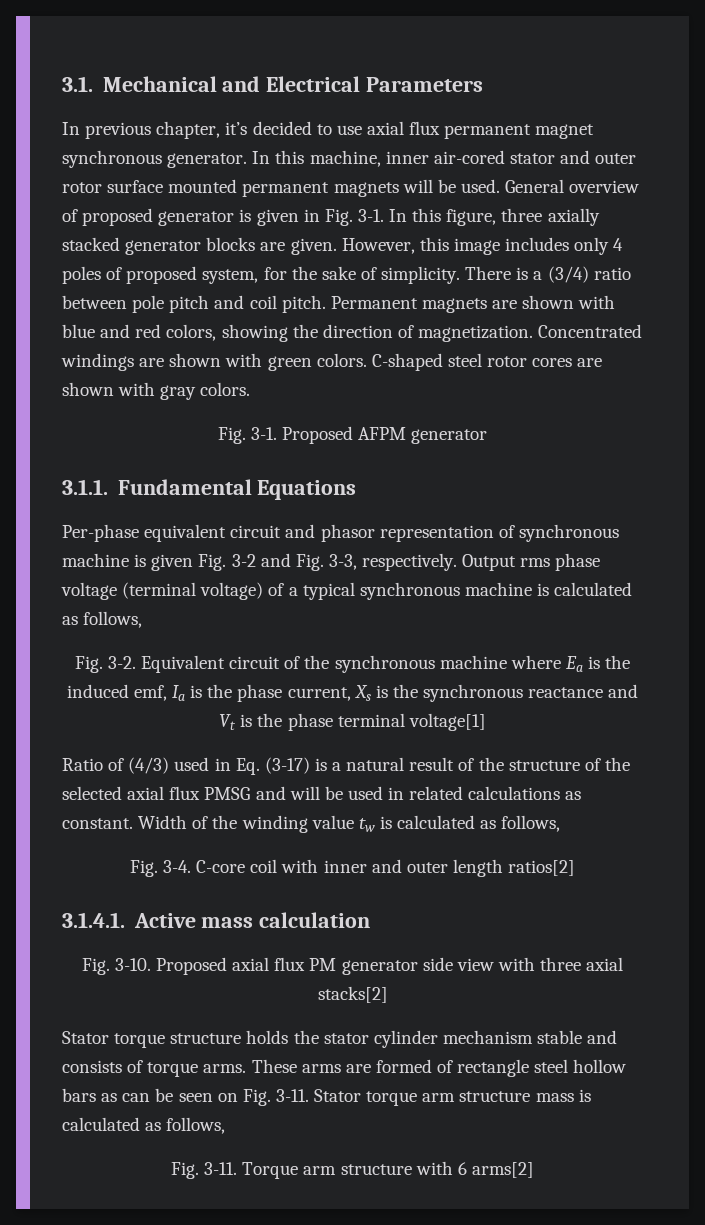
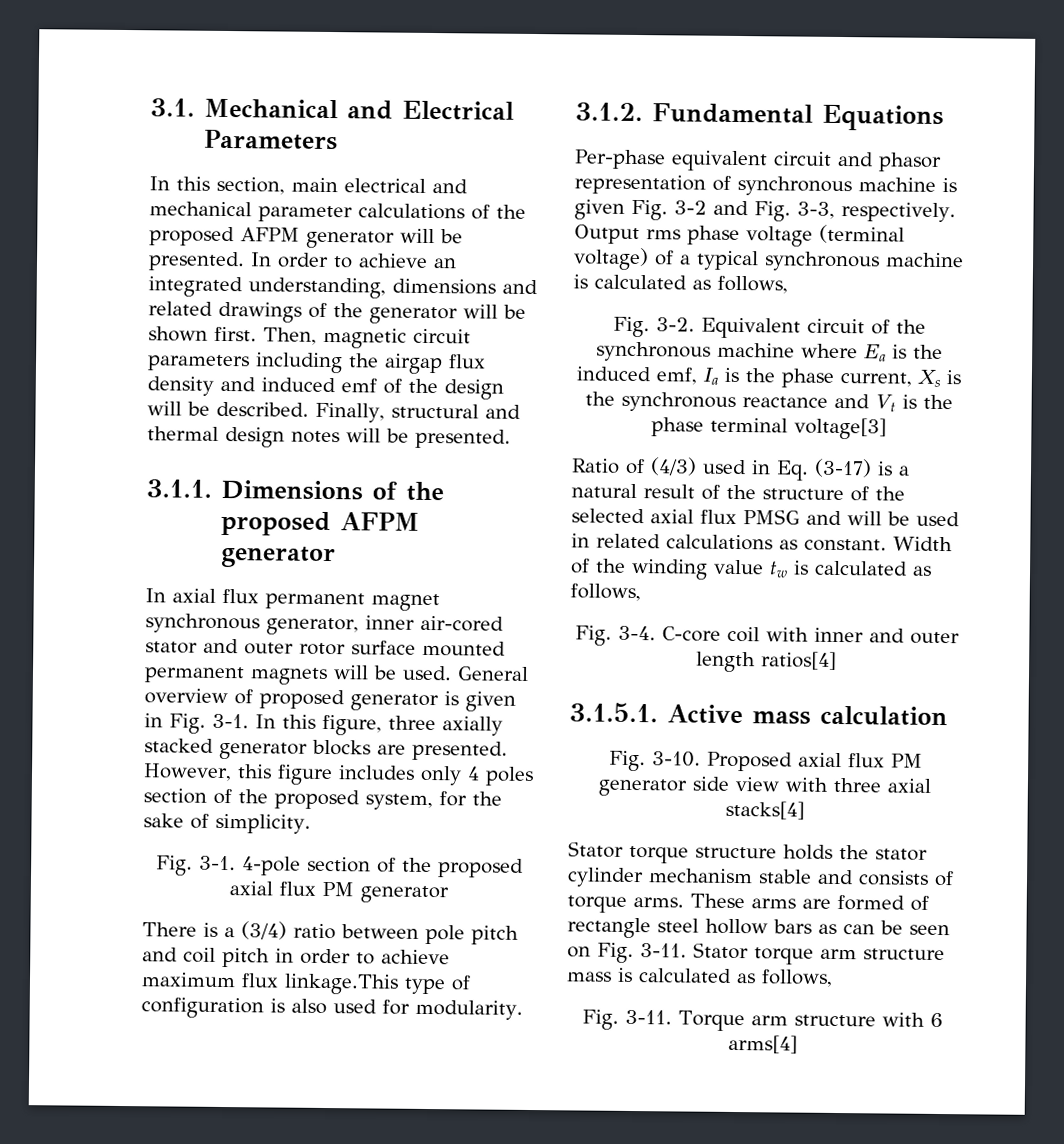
[85,121,362,139] previous chapter, it’s decided to use -> [176,176,468,195] [149,201,526,223] [149,226,463,249] [148,251,457,272] [148,276,538,299] [148,301,526,325] [148,326,471,349] [147,352,486,375] [147,376,504,400] [147,401,521,423] [147,426,511,449] [146,479,445,502] [221,510,421,537] [221,545,337,569] [145,588,166,603] this section, main electrical and mechanical parameter calculations of the proposed AFPM generator will be presented. In order to achieve an integrated understanding, dimensions and related drawings of the generator will be shown first. Then, magnetic circuit parameters including the airgap flux density and induced emf of the design will be described. Finally, structural and thermal design notes will be presented. // 3.1.1. Dimensions of the proposed AFPM generator // In
[167,150,381,168] generator. In this machine, -> [266,617,359,636] generator,
[290,238,337,255] given. -> [412,740,508,761] presented.
[453,238,500,255] image -> [276,764,333,786] figure
[106,267,123,280] of -> [143,788,268,805] section of the
(461, 275) none -> [156,855,524,878] [229,881,449,904] // Fig. 3-1. 4-pole section of the proposed axial flux PM generator //
[281,295,616,313] [62,324,643,342] [61,353,603,371] [62,382,251,400] [217,426,488,444] [62,479,108,495] pitch. Permanent magnets are shown with blue and red colors, showing the direction of magnetization. Concentrated windings are shown with green colors. C-shaped steel rotor cores are shown with gray colors. // Fig. 3-1. Proposed AFPM generator // 3.1.1. -> [222,947,450,968] [141,972,471,995] [141,997,523,1020] [575,102,643,122] pitch in order to achieve maximum flux linkage.This type of configuration is also used for modularity. // 3.1.2.
[408,713,486,731] voltage[1] -> [793,417,887,440] voltage[3]
[508,860,576,876] [62,912,125,928] ratios[2] // 3.1.4.1. -> [761,651,837,670] [569,702,658,723] ratios[4] // 3.1.5.1.
[317,986,388,1003] stacks[2] -> [724,800,805,820] stacks[4]
[471,1162,534,1178] arms[2] -> [727,1034,798,1054] arms[4]

